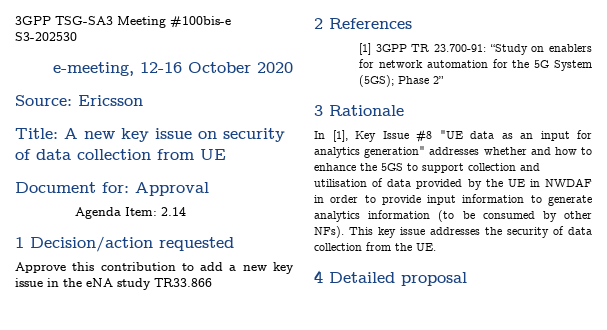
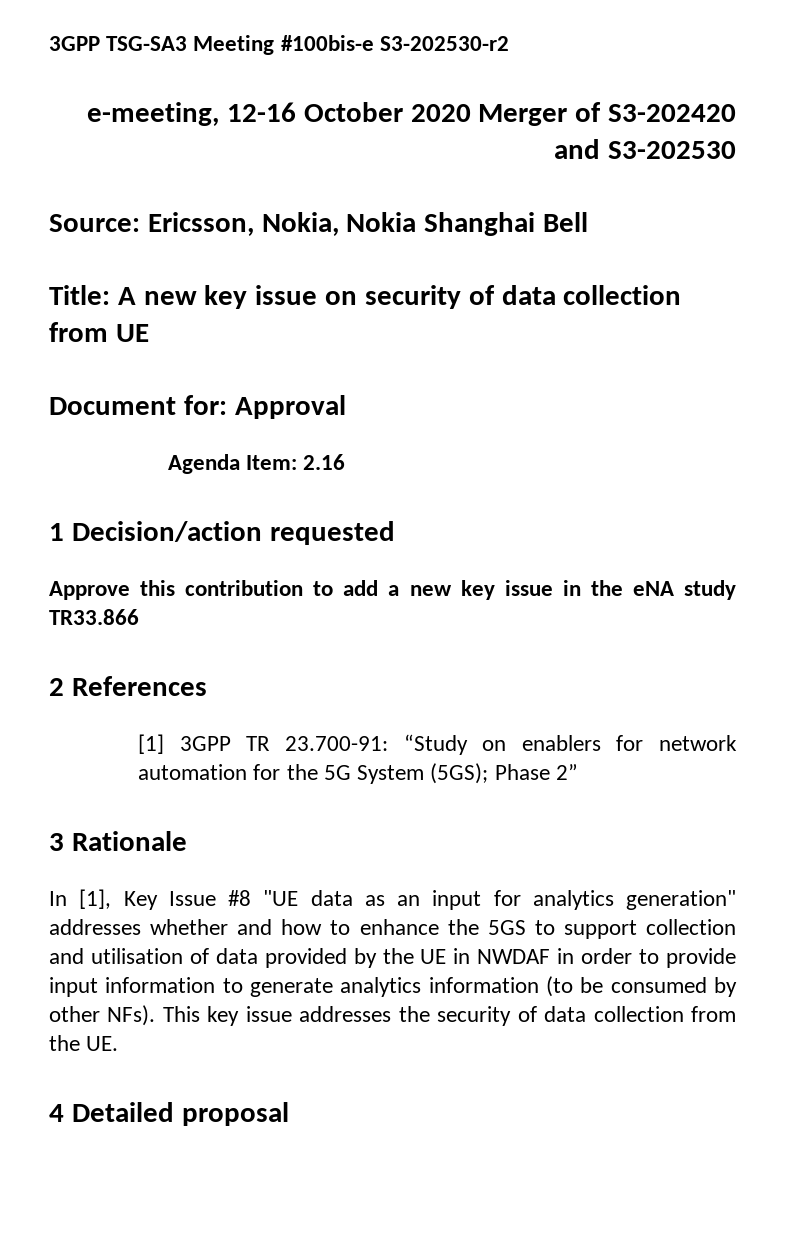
[15,32,77,41] S3-202530 -> [379,36,509,51] S3-202530-r2
[15,95,143,106] // Source: Ericsson -> [478,102,736,126] [554,139,736,159] [49,212,589,236] Merger of S3-202420 and S3-202530 // Source: Ericsson, Nokia, Nokia Shanghai Bell
[161,207,187,216] 2.14 -> [303,454,346,470] 2.16

